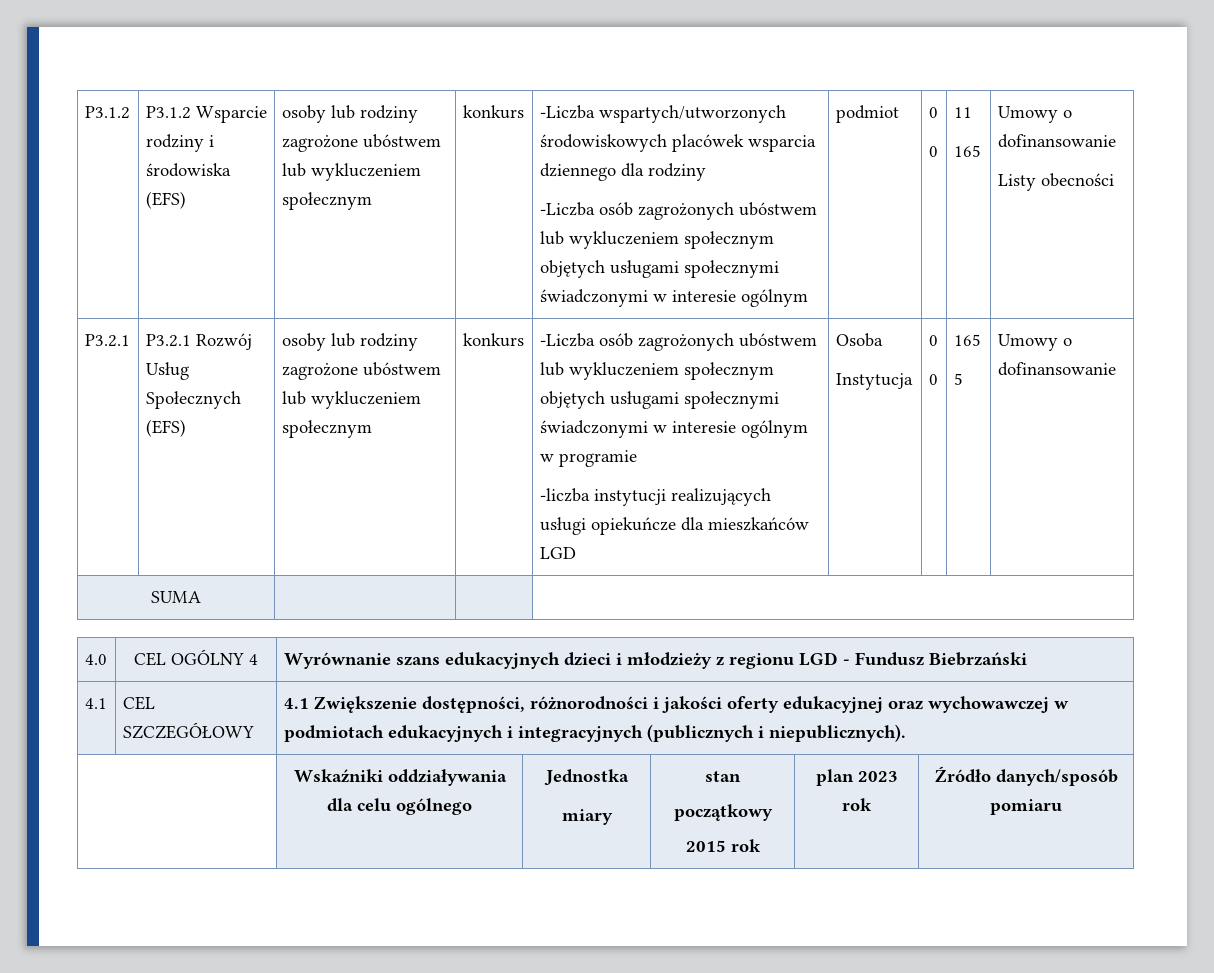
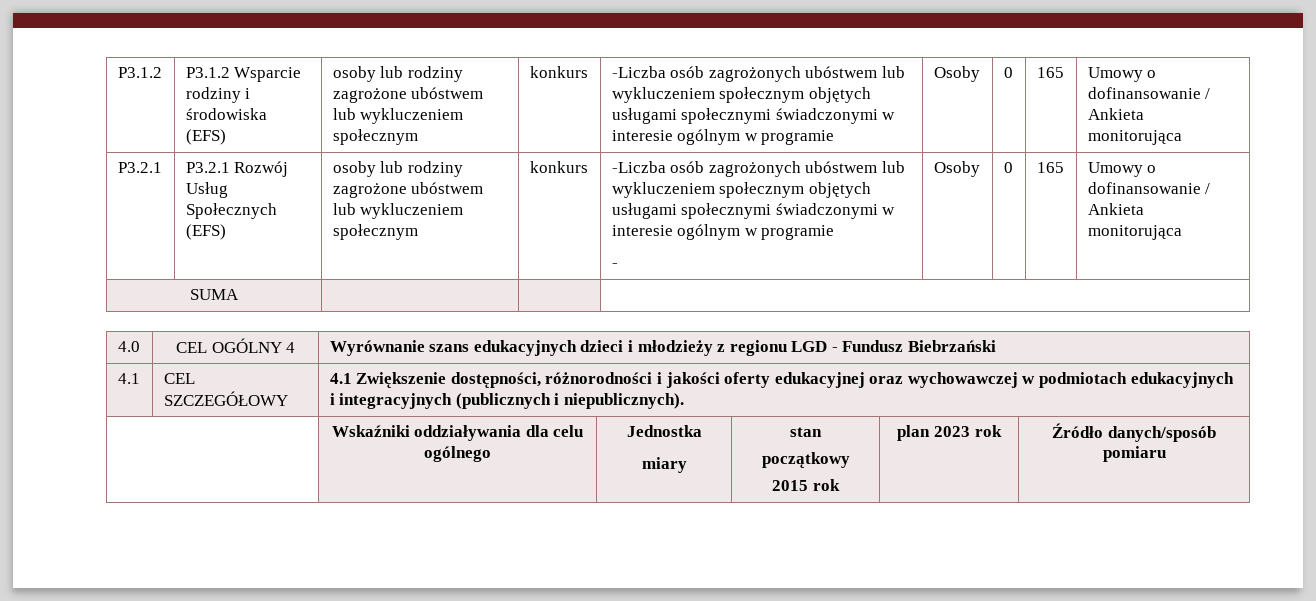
[598,105,786,123] [539,134,816,152] [539,163,706,181] [539,202,595,216] wspartych/utworzonych środowiskowych placówek wsparcia dziennego dla rodziny // -Liczba -> (666, 72) none
[835,105,899,123] [928,107,938,118] [928,146,938,157] [953,107,972,118] [953,145,981,157] [997,106,1072,123] [997,134,1116,148] [997,173,1114,191] | podmiot | 0 // 0 | 11 // 165 | Umowy o dofinansowanie // Listy obecności -> [744,130,835,145] [933,66,980,82] [1003,67,1013,78] [1036,67,1064,78] [1087,67,1157,82] [1087,87,1211,99] [1087,108,1144,120] [1087,130,1182,145] w programie | Osoby | 0 | 165 | Umowy o dofinansowanie / Ankieta monitorująca
[539,488,771,506] [539,517,809,535] [539,547,576,559] [835,333,883,347] [835,373,913,390] [928,335,938,346] [928,374,938,385] [953,334,981,346] [953,373,963,385] [997,334,1072,351] [997,362,1116,376] -liczba instytucji realizujących usługi opiekuńcze dla mieszkańców LGD | Osoba // Instytucja | 0 // 0 | 165 // 5 | Umowy o dofinansowanie -> [611,263,618,268] [933,161,980,177] [1003,162,1013,173] [1036,162,1064,173] [1087,162,1157,177] [1087,182,1211,194] [1087,203,1144,215] [1087,225,1182,240] - | Osoby | 0 | 165 | Umowy o dofinansowanie / Ankieta monitorująca

